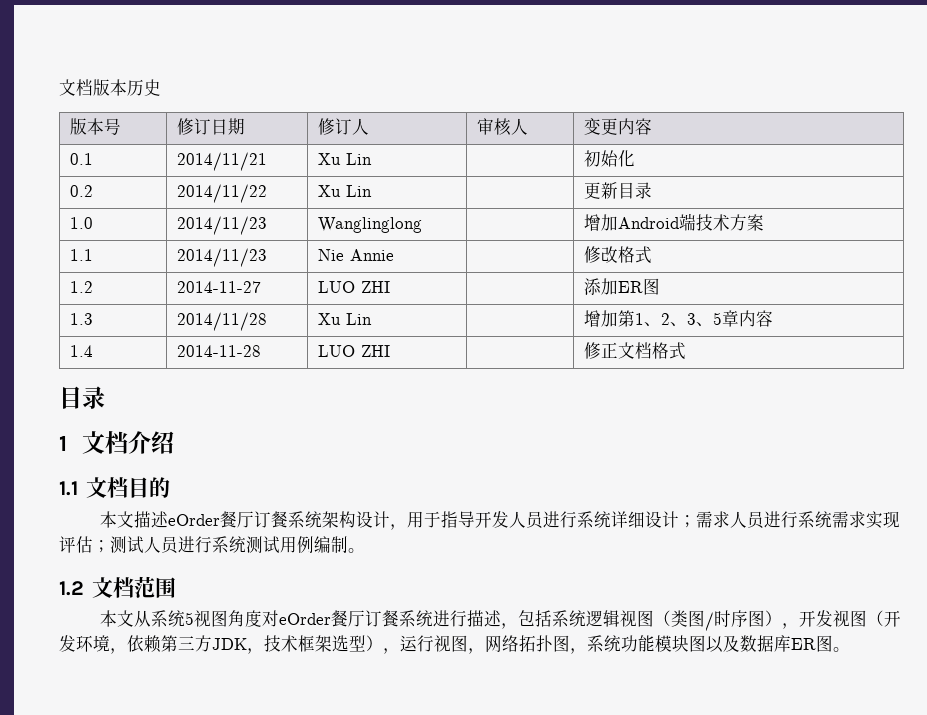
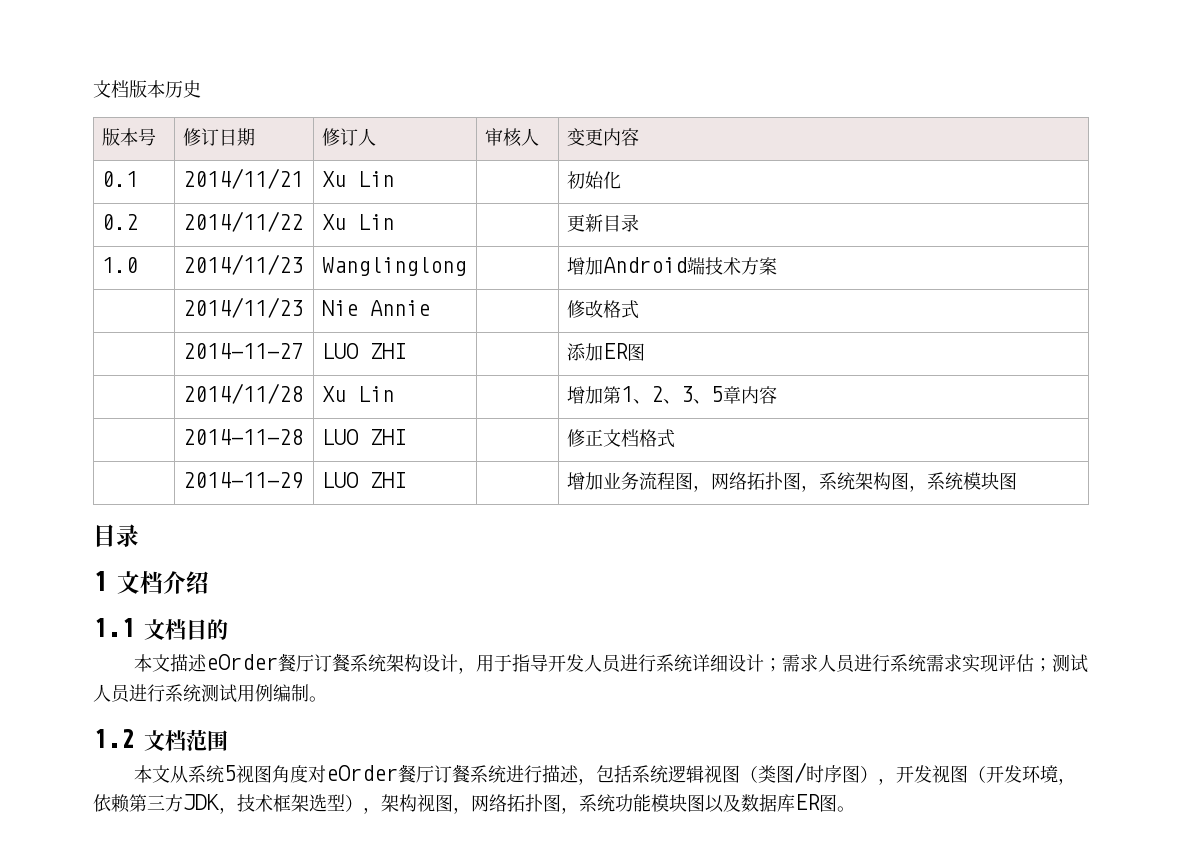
[70,249,94,261] 1.1 -> (777, 266) none
[70,281,94,293] 1.2 -> (639, 309) none
[70,313,94,325] 1.3 -> (645, 352) none
[70,345,94,357] 1.4 -> (777, 395) none
(687, 351) none -> [182,472,303,489] [321,472,406,488] [566,472,1017,492] // | 2014-11-29 | LUO ZHI | | 增加业务流程图，网络拓扑图，系统架构图，系统模块图
[400,635,434,652] 运行 -> [381,794,417,812] 架构

